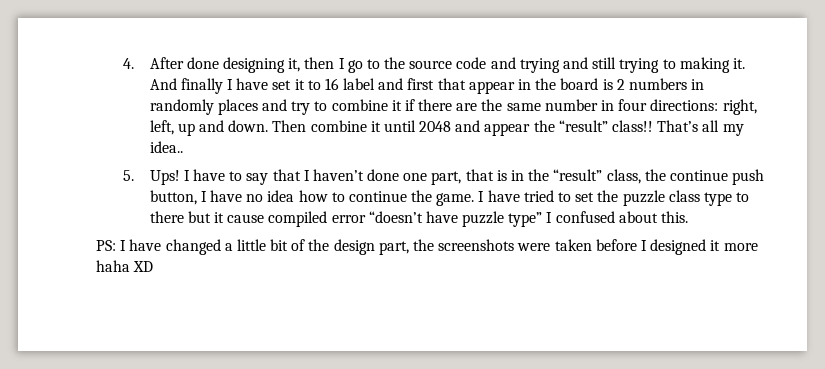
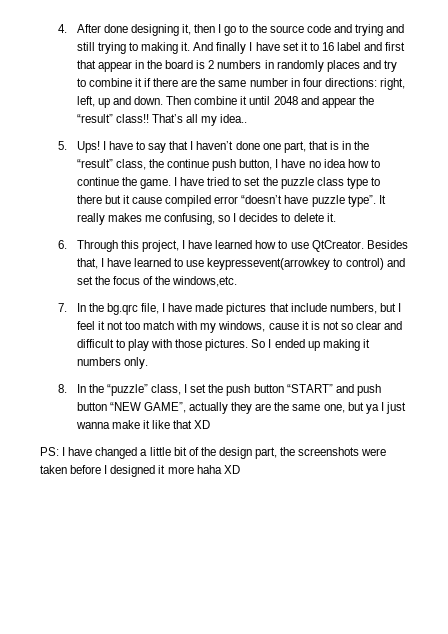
[508,211,688,227] type” I confused about this. -> [347,195,386,207] [76,213,336,225] [58,240,408,252] [76,258,405,270] [76,276,238,287] [58,303,402,315] [76,321,403,333] [76,339,370,351] [76,357,148,369] [58,384,381,396] [76,402,407,414] [75,420,211,429] type”. It really makes me confusing, so I decides to delete it. // 6. Through this project, I have learned how to use QtCreator. Besides that, I have learned to use keypressevent(arrowkey to control) and set the focus of the windows,etc. // 7. In the bg.qrc file, I have made pictures that include numbers, but I feel it not too match with my windows, cause it is not so clear and difficult to play with those pictures. So I ended up making it numbers only. // 8. In the “puzzle” class, I set the push button “START” and push button “NEW GAME”, actually they are the same one, but ya I just wanna make it like that XD

